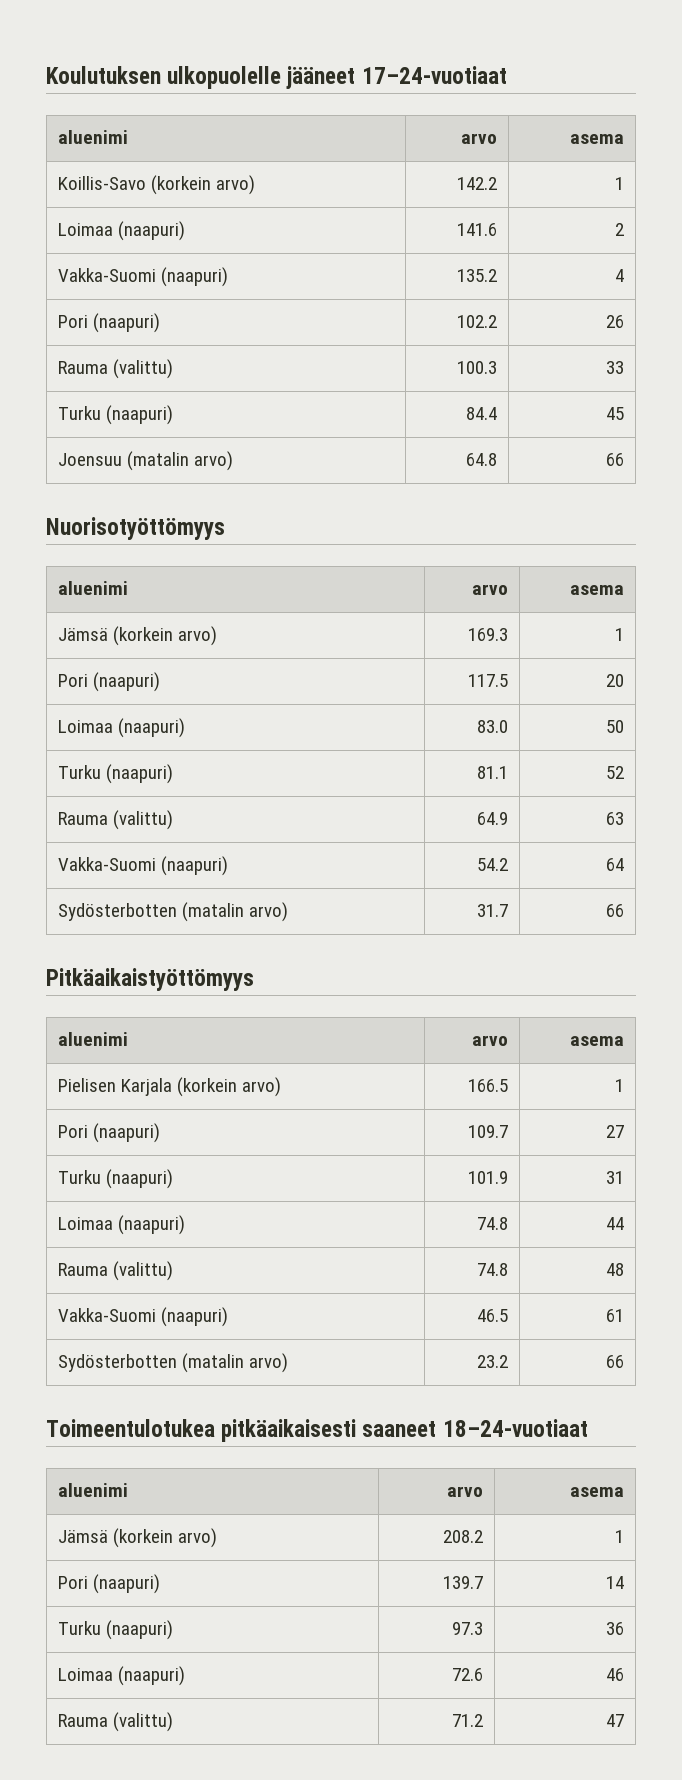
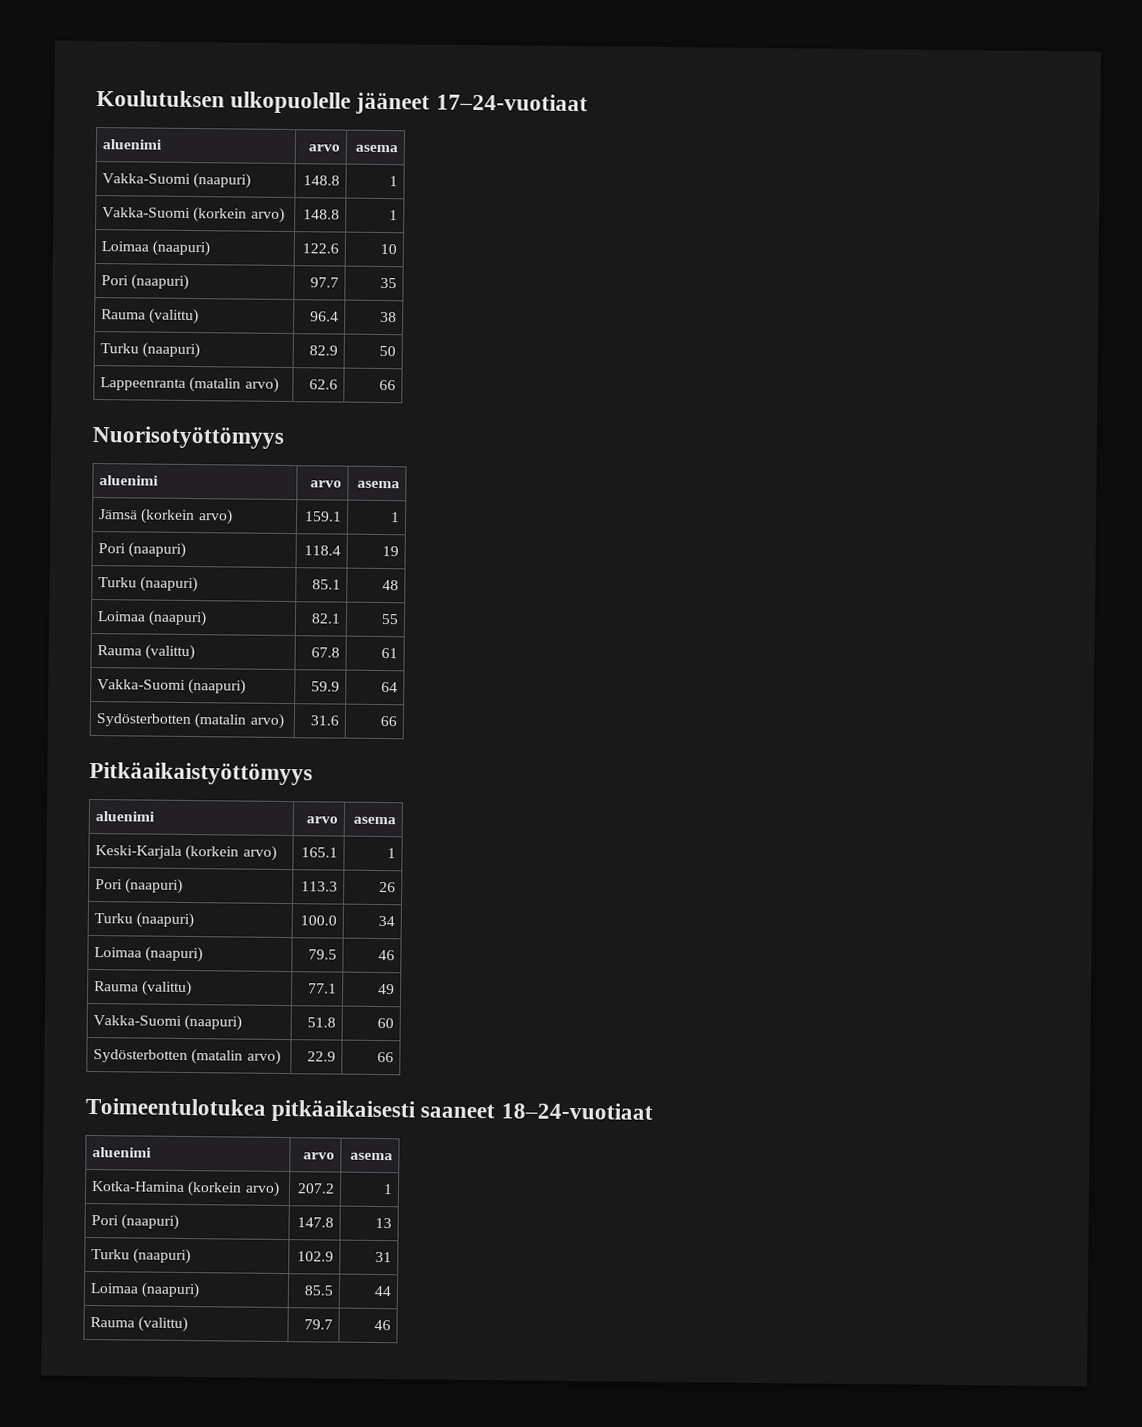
[58,175,256,195] [456,177,497,190] Koillis-Savo (korkein arvo) | 142.2 -> [102,173,252,189] [302,175,340,186] [388,176,398,187] [102,207,285,223] [302,209,340,220] Vakka-Suomi (naapuri) | 148.8 | 1 // Vakka-Suomi (korkein arvo) | 148.8
[456,223,497,236] [614,223,624,236] [58,267,229,287] [456,269,497,282] [614,269,624,282] [58,313,161,333] [456,315,497,328] [605,315,624,328] [58,359,174,379] [456,361,497,374] [605,361,624,374] [58,405,174,425] [465,407,497,420] [605,407,624,420] [58,451,234,471] [465,453,497,466] 141.6 | 2 // Vakka-Suomi (naapuri) | 135.2 | 4 // Pori (naapuri) | 102.2 | 26 // Rauma (valittu) | 100.3 | 33 // Turku (naapuri) | 84.4 | 45 // Joensuu (matalin arvo) | 64.8 -> [301,243,339,254] [379,243,397,255] [101,274,190,290] [309,277,339,288] [379,277,397,289] [101,308,200,325] [309,311,339,322] [379,311,397,323] [100,342,201,359] [308,345,338,356] [378,345,396,357] [100,376,279,393] [308,379,338,390] 122.6 | 10 // Pori (naapuri) | 97.7 | 35 // Rauma (valittu) | 96.4 | 38 // Turku (naapuri) | 82.9 | 50 // Lappeenranta (matalin arvo) | 62.6
[467,628,508,641] [614,628,624,641] [58,672,161,692] [467,674,508,687] [605,674,624,687] [58,718,186,738] [476,720,508,733] [605,720,624,733] [58,764,174,784] [476,766,508,779] [605,766,624,779] [58,810,174,830] [476,812,508,825] [605,812,624,825] [58,856,229,876] [476,858,508,871] 169.3 | 1 // Pori (naapuri) | 117.5 | 20 // Loimaa (naapuri) | 83.0 | 50 // Turku (naapuri) | 81.1 | 52 // Rauma (valittu) | 64.9 | 63 // Vakka-Suomi (naapuri) | 54.2 -> [303,511,342,522] [389,512,400,523] [98,542,187,558] [303,545,341,556] [381,546,399,557] [98,576,199,593] [311,579,341,590] [381,580,399,591] [97,610,208,627] [310,613,341,624] [380,614,399,625] [97,644,196,661] [310,647,340,658] [380,648,398,659] [97,678,247,695] [310,681,340,692] 159.1 | 1 // Pori (naapuri) | 118.4 | 19 // Turku (naapuri) | 85.1 | 48 // Loimaa (naapuri) | 82.1 | 55 // Rauma (valittu) | 67.8 | 61 // Vakka-Suomi (naapuri) | 59.9
[476,904,508,917] 31.7 -> [309,715,339,726] 31.6
[58,1077,282,1097] [467,1079,508,1092] [614,1079,624,1092] [58,1123,161,1143] [467,1125,508,1138] [605,1125,624,1138] [58,1169,174,1189] [467,1171,508,1184] [605,1171,624,1184] [58,1215,186,1235] [476,1217,508,1230] [605,1217,624,1230] [58,1261,174,1281] [476,1263,508,1276] [605,1263,624,1276] [58,1307,229,1327] [476,1309,508,1322] [605,1309,624,1322] [58,1353,289,1373] [476,1355,508,1368] Pielisen Karjala (korkein arvo) | 166.5 | 1 // Pori (naapuri) | 109.7 | 27 // Turku (naapuri) | 101.9 | 31 // Loimaa (naapuri) | 74.8 | 44 // Rauma (valittu) | 74.8 | 48 // Vakka-Suomi (naapuri) | 46.5 | 61 // Sydösterbotten (matalin arvo) | 23.2 -> [95,844,277,861] [300,847,338,858] [386,848,396,859] [95,878,184,894] [300,881,338,892] [378,881,396,893] [94,912,195,929] [299,915,337,926] [377,915,395,927] [94,946,204,963] [307,949,337,960] [377,949,395,961] [94,980,193,997] [307,983,337,994] [377,983,395,995] [93,1014,243,1031] [306,1017,336,1028] [376,1017,394,1029] [93,1049,281,1065] [306,1051,336,1062] Keski-Karjala (korkein arvo) | 165.1 | 1 // Pori (naapuri) | 113.3 | 26 // Turku (naapuri) | 100.0 | 34 // Loimaa (naapuri) | 79.5 | 46 // Rauma (valittu) | 77.1 | 49 // Vakka-Suomi (naapuri) | 51.8 | 60 // Sydösterbotten (matalin arvo) | 22.9
[58,1528,218,1548] [442,1530,483,1543] [614,1530,624,1543] [58,1574,161,1594] [442,1576,483,1589] [605,1576,624,1589] [58,1620,174,1640] [451,1622,483,1635] [605,1622,624,1635] [58,1666,186,1686] [451,1668,483,1681] [605,1668,624,1681] [58,1712,174,1732] [451,1714,483,1727] [605,1714,624,1727] Jämsä (korkein arvo) | 208.2 | 1 // Pori (naapuri) | 139.7 | 14 // Turku (naapuri) | 97.3 | 36 // Loimaa (naapuri) | 72.6 | 46 // Rauma (valittu) | 71.2 | 47 -> [91,1181,280,1197] [296,1183,335,1194] [382,1184,393,1195] [91,1214,180,1230] [296,1217,334,1228] [374,1217,392,1229] [91,1248,192,1265] [296,1251,334,1262] [374,1251,392,1263] [90,1282,201,1299] [303,1285,333,1296] [373,1285,391,1297] [90,1316,189,1333] [303,1319,333,1330] [373,1319,391,1331] Kotka-Hamina (korkein arvo) | 207.2 | 1 // Pori (naapuri) | 147.8 | 13 // Turku (naapuri) | 102.9 | 31 // Loimaa (naapuri) | 85.5 | 44 // Rauma (valittu) | 79.7 | 46

